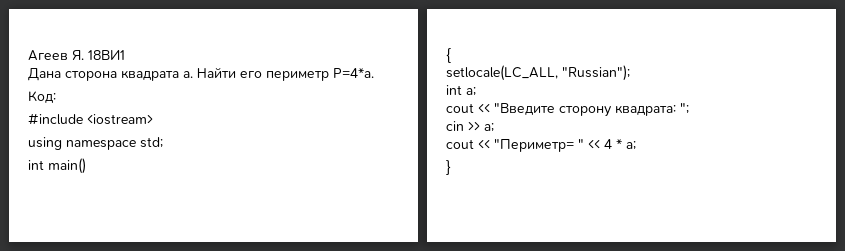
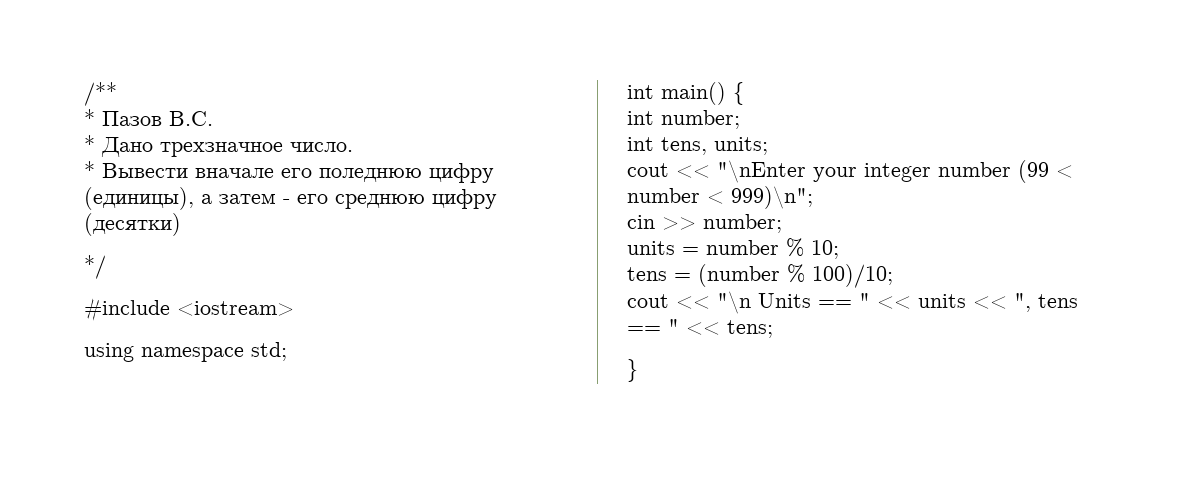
[28,49,125,61] [28,67,374,81] [28,91,56,103] Агеев Я. 18ВИ1 // Дана сторона квадрата а. Найти его периметр P=4*a. // Код: -> [84,82,117,106] [84,109,213,126] [84,135,353,157] [84,161,494,183] [84,187,497,210] [84,213,181,236] [84,255,106,279] /** // * Пазов В.С. // * Дано трехзначное число. // * Вывести вначале его поледнюю цифру (единицы), а затем - его среднюю цифру (десятки) // */
(86, 166) // -> (726, 93) none
[446,65,630,81] [446,85,476,96] [446,103,689,117] [446,121,494,132] [446,139,636,152] setlocale(LC_ALL, "Russian"); // int a; // cout << "Введите сторону квадрата: "; // cin >> a; // cout << "Периметр= " << 4 * a; -> [627,110,740,129] [627,137,768,155] [627,160,1073,183] [627,186,813,209] [627,214,782,233] [627,238,839,259] [627,264,893,288] [627,291,1078,314] [627,319,773,338] int number; // int tens, units; // cout << "\nEnter your integer number (99 < number < 999)\n"; // cin >> number; // units = number % 10; // tens = (number % 100)/10; // cout << "\n Units == " << units << ", tens == " << tens;

